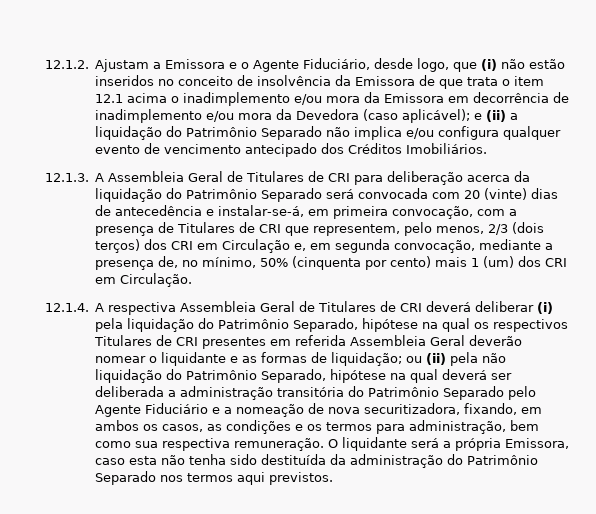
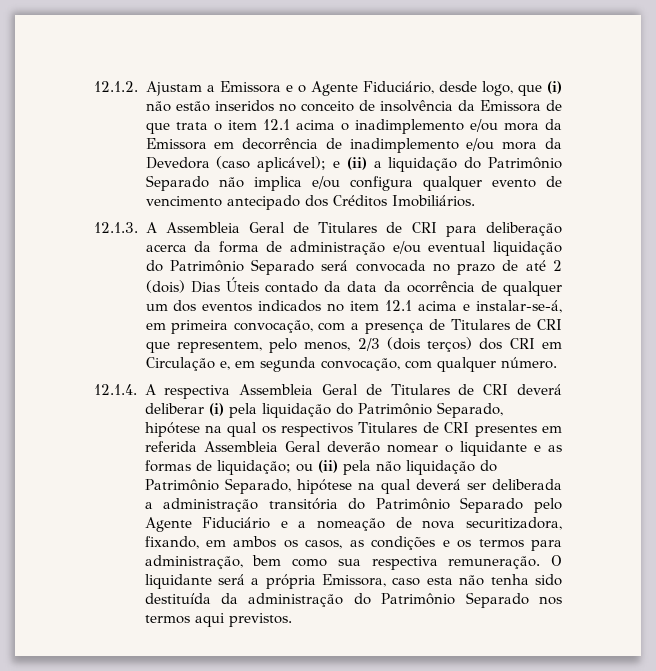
(531, 176) none -> [218,241,487,255] forma de administração e/ou eventual
[432,188,559,200] [95,205,203,216] com 20 (vinte) dias de antecedência -> [432,260,562,275] [145,277,562,296] [145,300,458,312] no prazo de até 2 (dois) Dias Úteis contado da data da ocorrência de qualquer um dos eventos indicados no item 12.1 acima
[479,239,554,250] [95,256,568,270] [95,273,193,287] mediante a presença de, no mínimo, 50% (cinquenta por cento) mais 1 (um) dos CRI em Circulação. -> [404,357,557,372] com qualquer número.

